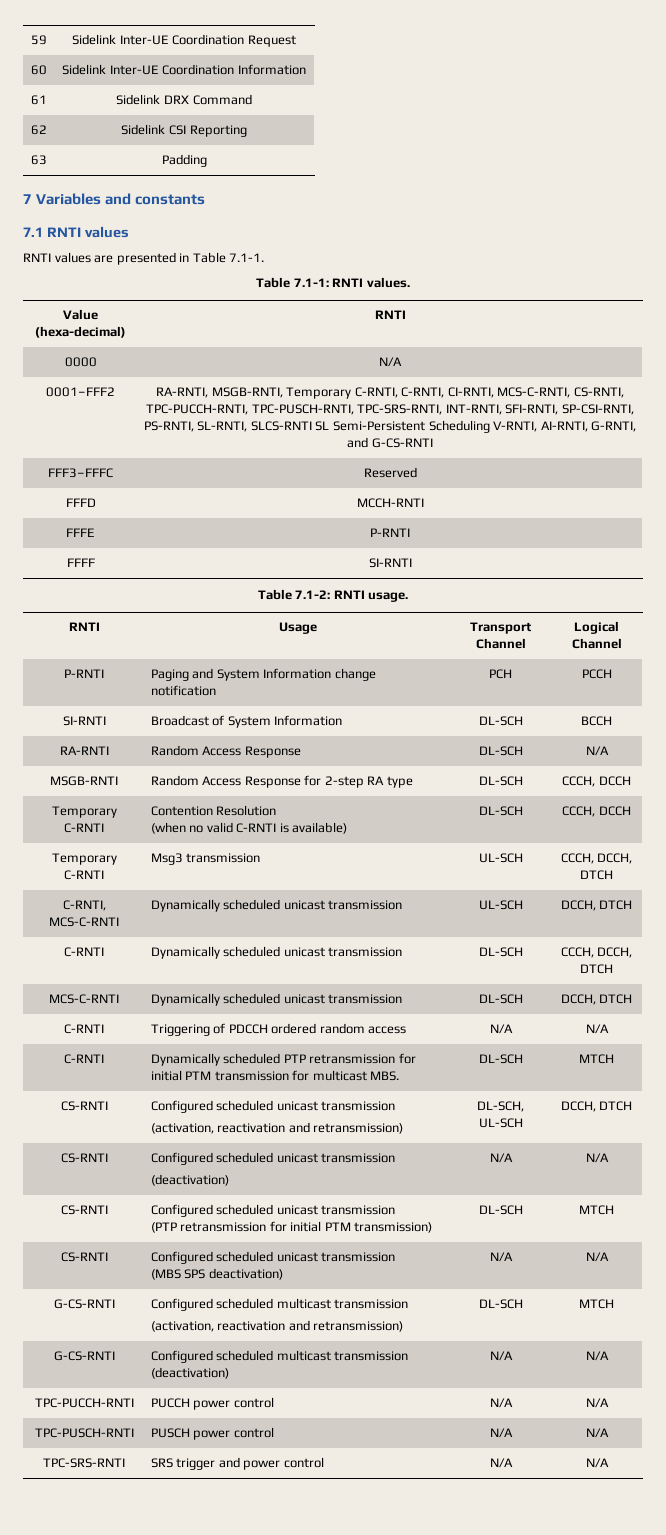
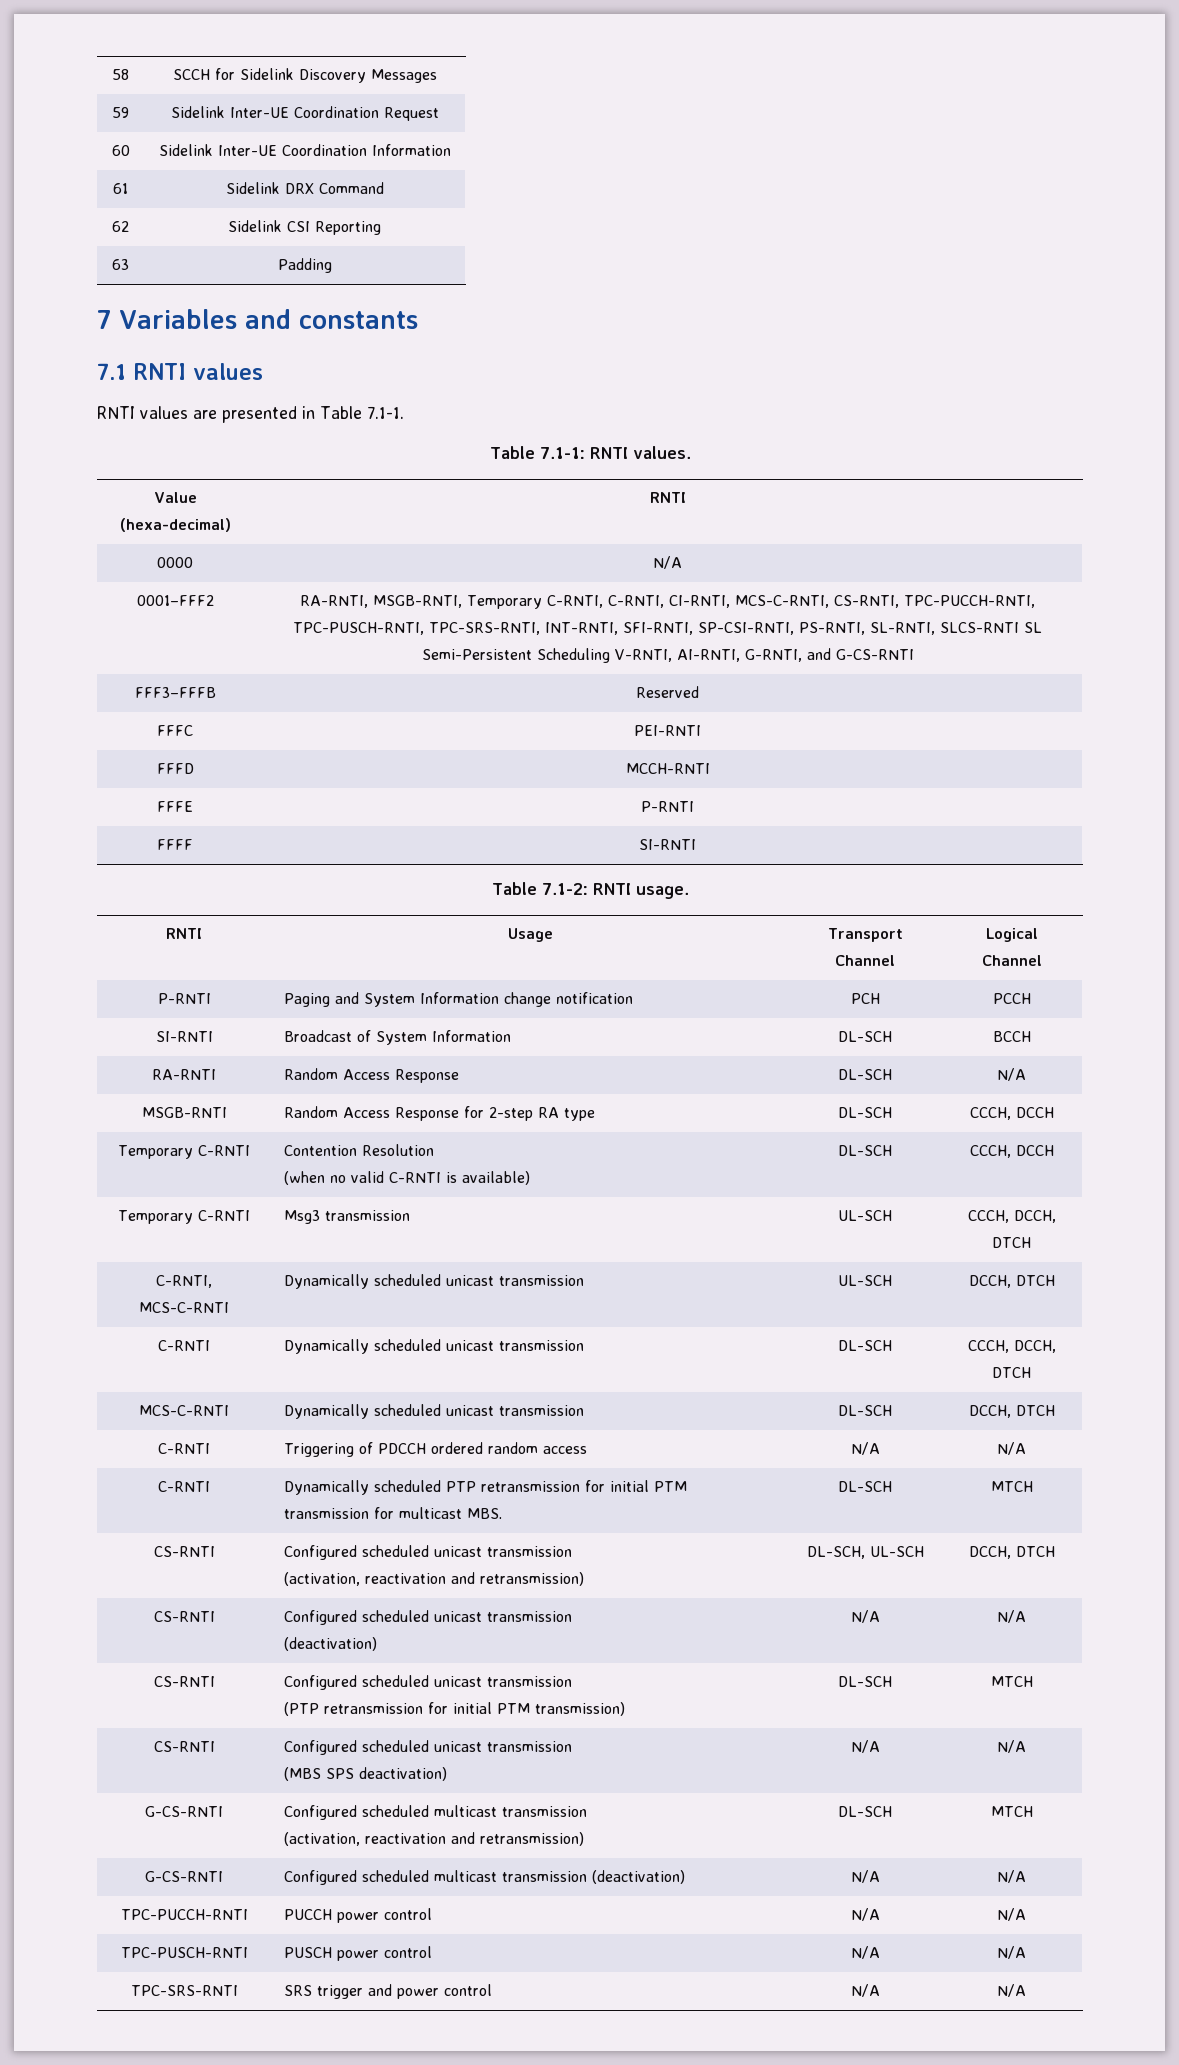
(30, 40) none -> [112,69,129,80] [172,68,437,83] 58 | SCCH for Sidelink Discovery Messages //
[48,468,113,478] FFF3–FFFC -> [134,687,216,698] FFF3–FFFB
(417, 472) none -> [157,725,193,736] [634,725,701,736] // FFFC | PEI-RNTI

